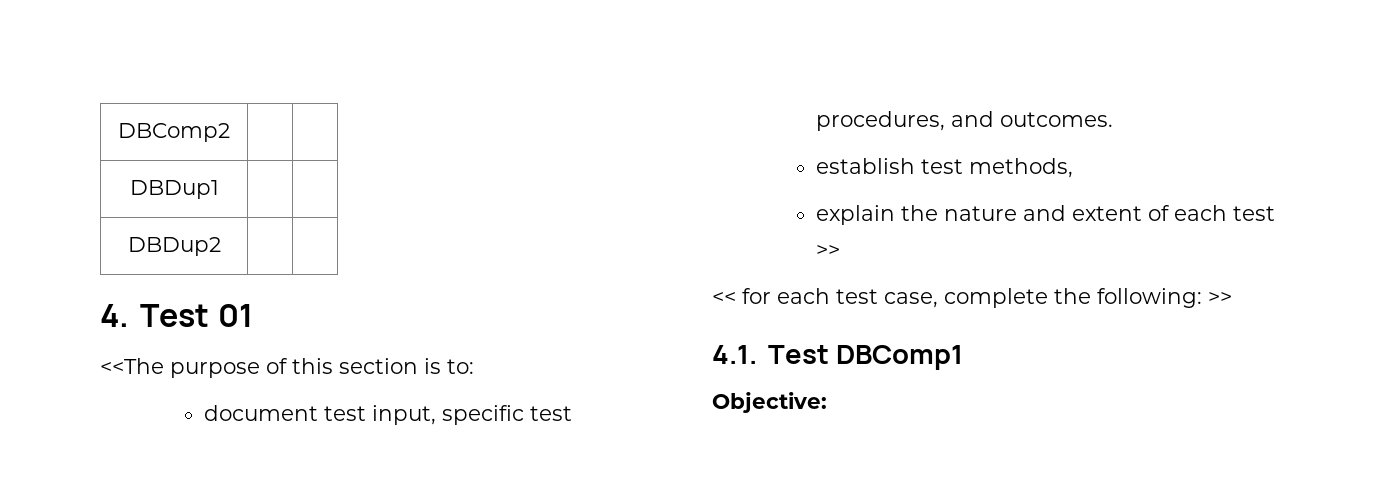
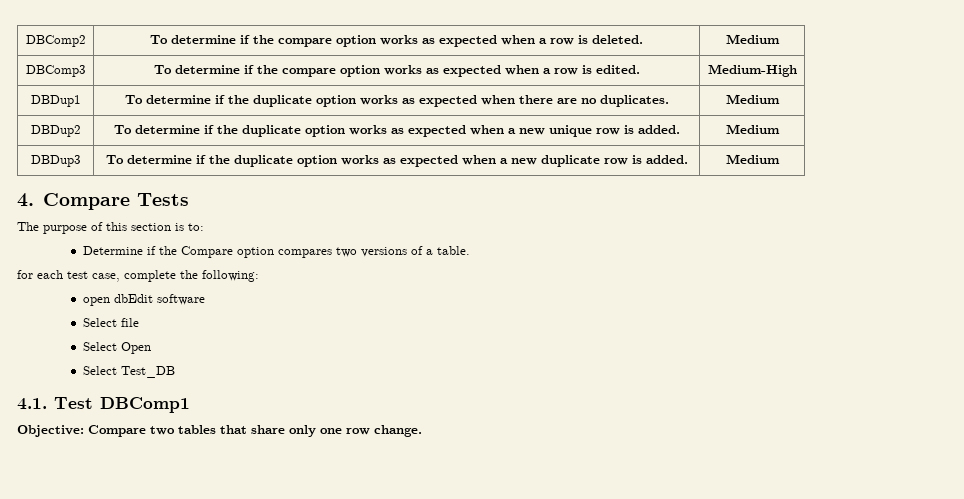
[129,180,219,199] [127,237,221,256] [100,304,253,327] [100,358,164,374] | // DBDup1 | | // DBDup2 | | // 4. Test 01 // <<The -> [150,35,643,47] [725,34,780,44] [25,65,86,77] [153,65,640,77] [707,64,797,77] [30,95,81,107] [124,95,669,107] [725,94,780,104] [30,125,81,137] [113,125,680,137] [725,124,780,134] [30,155,81,167] [105,155,688,167] [725,154,780,164] [17,193,189,210] [17,222,39,231] To determine if the compare option works as expected when a row is deleted. | Medium // DBComp3 | To determine if the compare option works as expected when a row is edited. | Medium-High // DBDup1 | To determine if the duplicate option works as expected when there are no duplicates. | Medium // DBDup2 | To determine if the duplicate option works as expected when a new unique row is added. | Medium // DBDup3 | To determine if the duplicate option works as expected when a new duplicate row is added. | Medium // 4. Compare Tests // The
[203,405,572,425] [815,111,1113,131] [815,158,1073,178] [815,205,1275,225] [815,245,840,257] [712,292,736,304] document test input, specific test procedures, and outcomes. // establish test methods, // explain the nature and extent of each test >> // << -> [83,246,471,258] Determine if the Compare option compares two versions of a table. //
[1208,292,1232,304] [712,345,964,370] [712,392,827,413] >> // 4.1. Test DBComp1 // Objective: -> [83,294,206,306] [83,318,140,327] [83,342,152,354] [83,366,176,378] [17,397,190,413] [17,425,422,437] // open dbEdit software // Select file // Select Open // Select Test_DB // 4.1. Test DBComp1 // Objective: Compare two tables that share only one row change.

